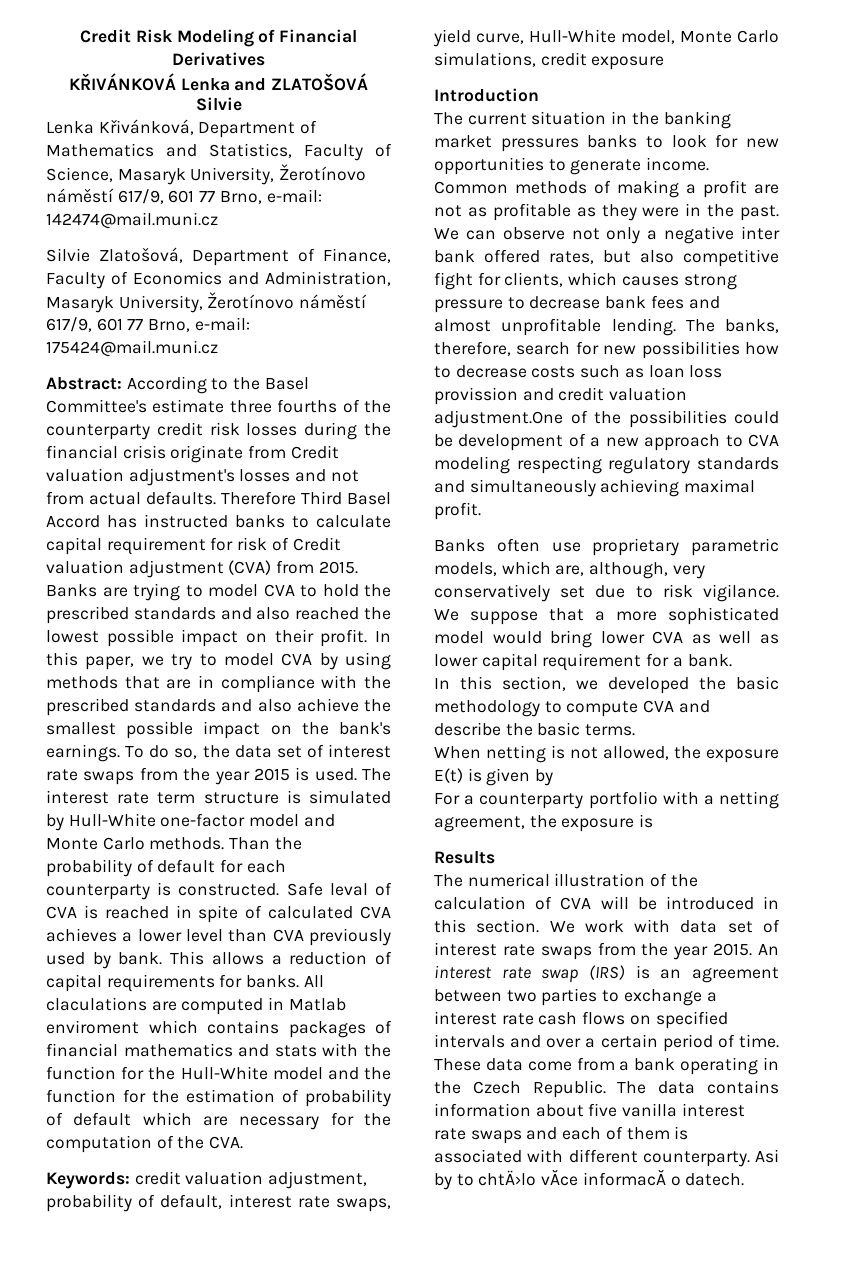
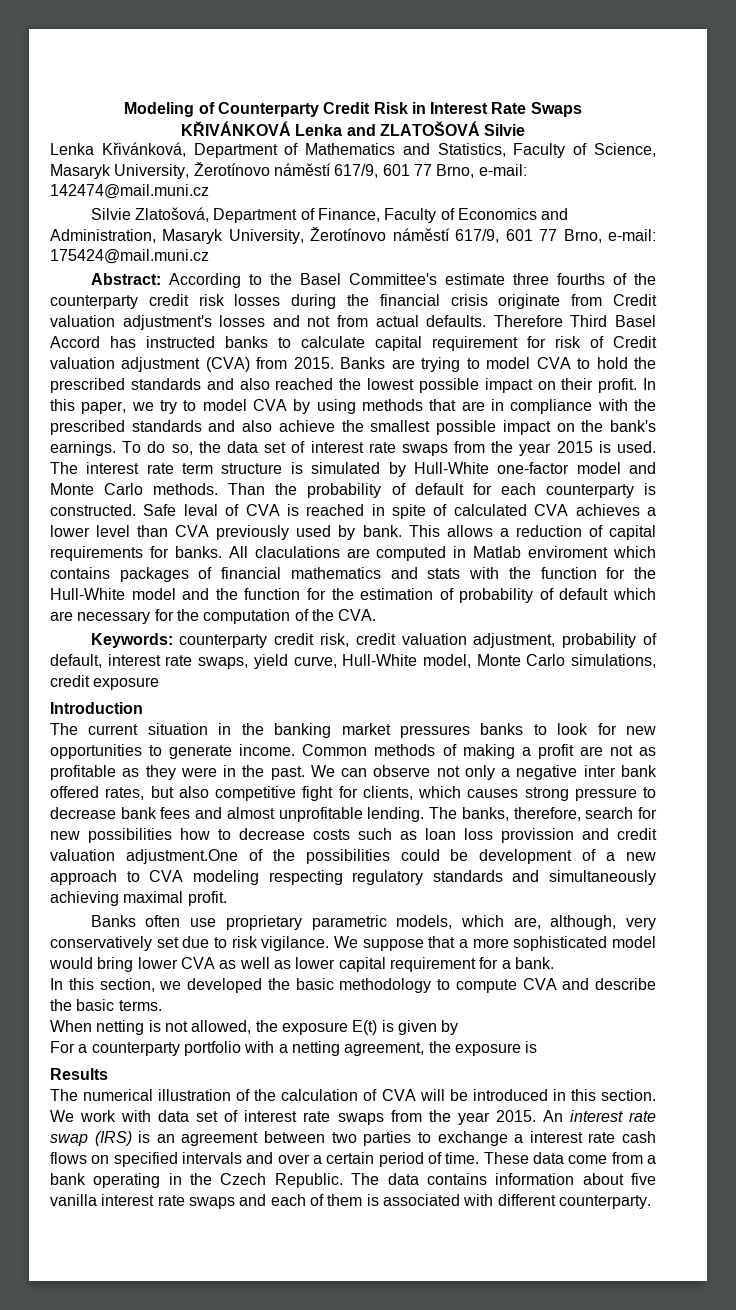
[80,29,357,47] [172,52,265,66] Credit Risk Modeling of Financial Derivatives -> [124,102,582,117] Modeling of Counterparty Credit Risk in Interest Rate Swaps
(130, 1180) none -> [179,633,350,648] counterparty credit risk,
[755,1149,779,1163] [434,1170,745,1190] Asi by to chtÄ›lo vĂce informacĂ o datech. -> (651, 1202) none

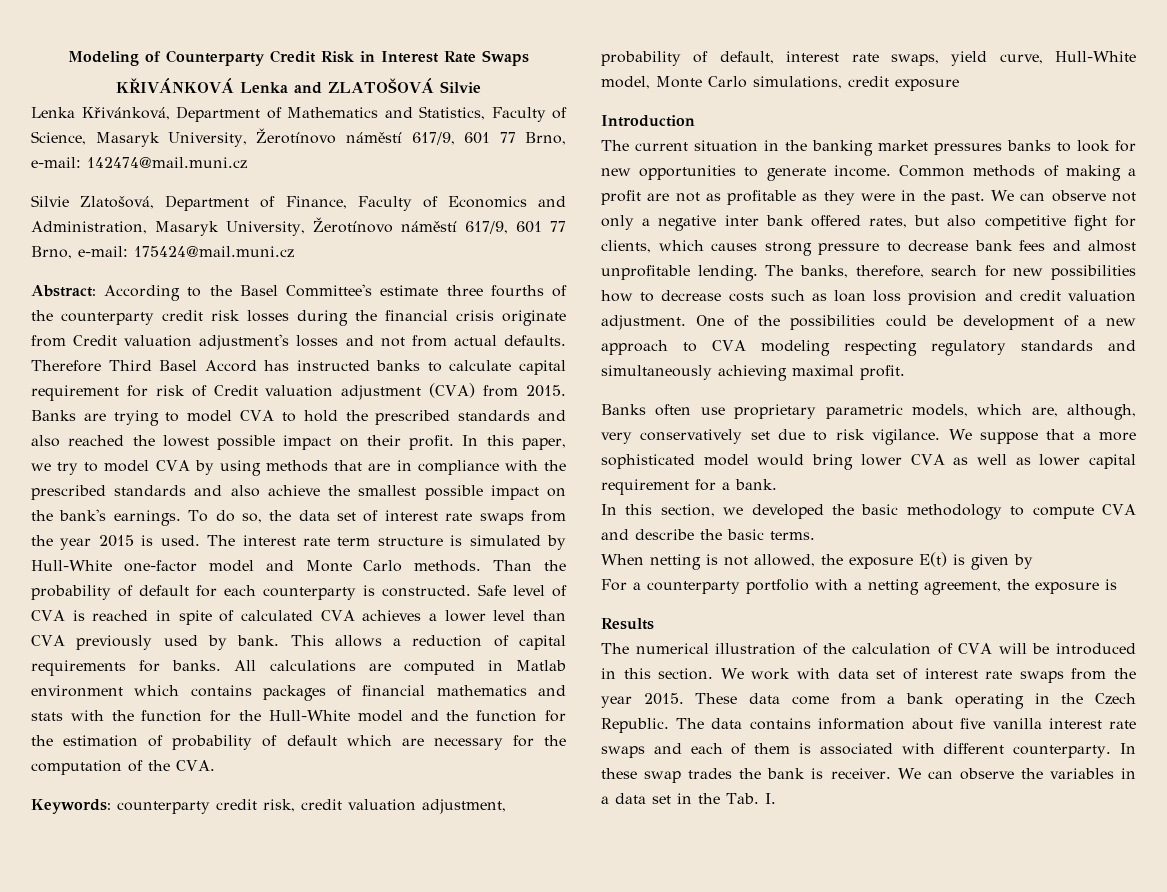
[183,504,218,516] leval -> [513,585,545,596] level
[254,546,340,558] claculations -> [269,660,356,672] calculations
[528,546,609,558] enviroment -> [31,685,123,697] environment
[501,828,574,843] provission -> [908,290,978,305] provision
[125,849,238,864] adjustment.One -> [601,315,725,330] adjustment. One
[542,1110,656,1122] [50,1131,657,1146] [50,1152,480,1167] An interest rate swap (IRS) is an agreement between two parties to exchange a interest rate cash flows on specified intervals and over a certain period of time. -> (684, 699) none
(651, 1202) none -> [1120,743,1136,754] [601,768,1136,783] [601,793,776,804] In these swap trades the bank is receiver. We can observe the variables in a data set in the Tab. I.

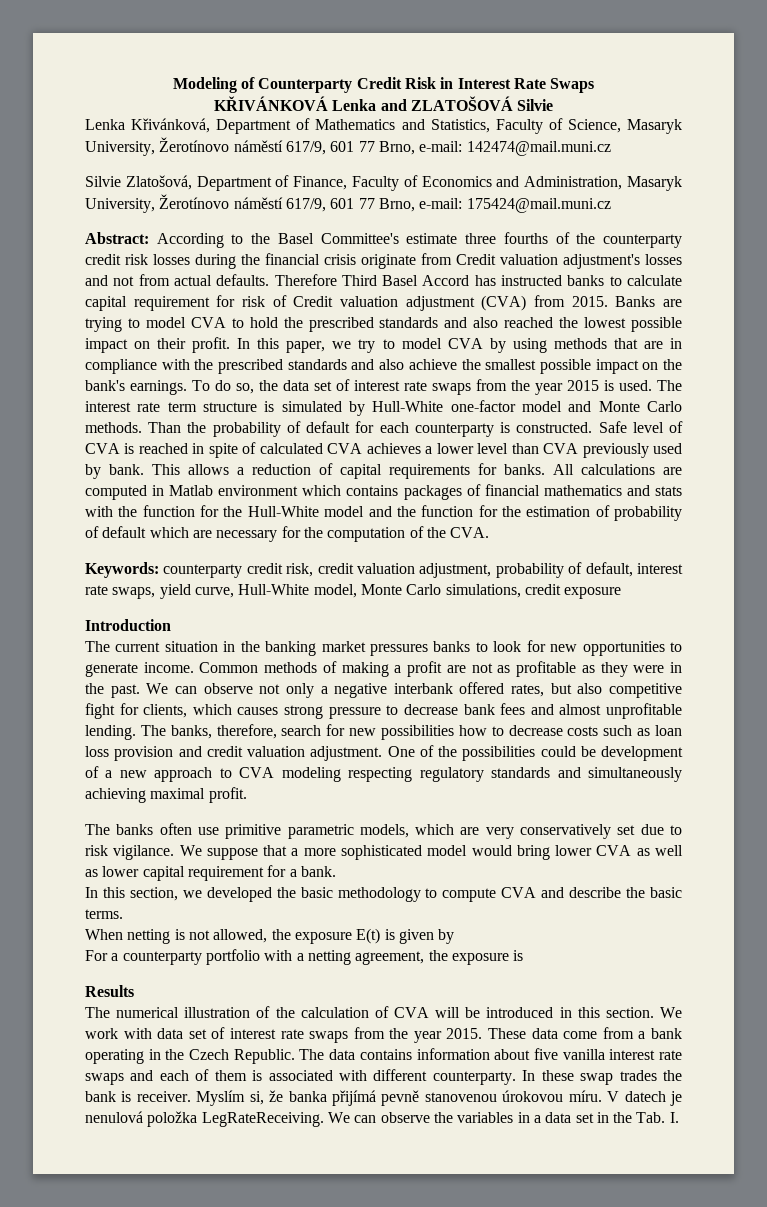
[724,215,804,226] inter bank -> [393,683,453,694] interbank
[601,404,646,415] Banks -> [85,824,154,835] The banks
[734,404,817,419] proprietary -> [225,824,282,839] primitive
[1031,404,1136,420] are, although, -> [460,827,480,835] are
(891, 773) none -> [196,1090,683,1106] [85,1111,324,1127] Myslím si, že banka přijímá pevně stanovenou úrokovou míru. V datech je nenulová položka LegRateReceiving.

